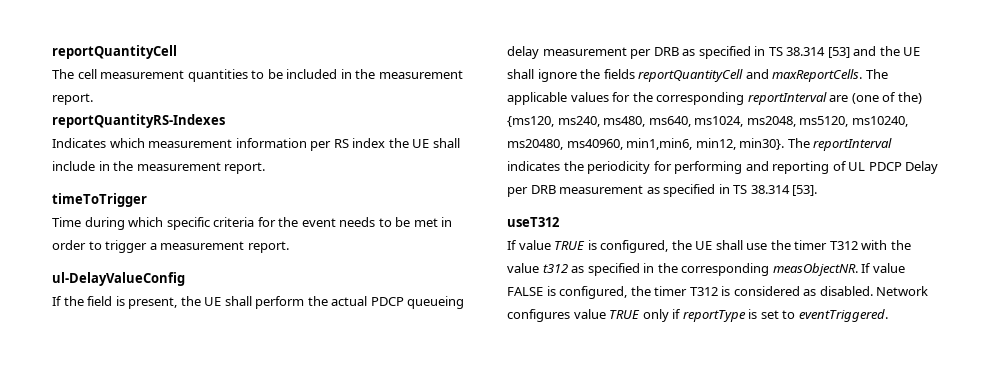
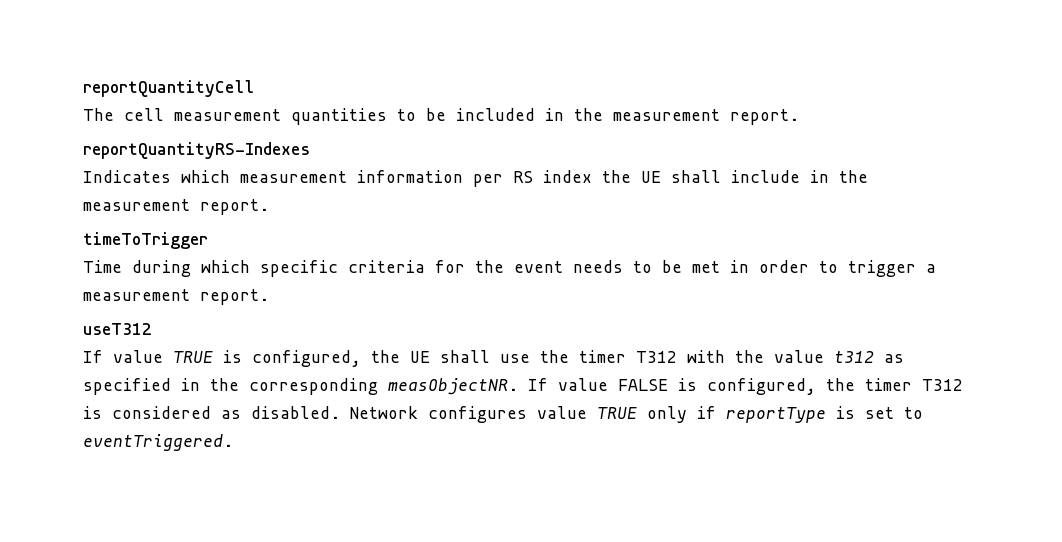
[52,272,185,286] [52,296,465,309] [507,46,921,59] [507,69,888,82] [507,92,922,105] [507,116,908,127] [507,138,893,151] [507,161,939,174] [507,184,818,197] // ul-DelayValueConfig // If the field is present, the UE shall perform the actual PDCP queueing delay measurement per DRB as specified in TS 38.314 [53] and the UE shall ignore the fields reportQuantityCell and maxReportCells. The applicable values for the corresponding reportInterval are (one of the) {ms120, ms240, ms480, ms640, ms1024, ms2048, ms5120, ms10240, ms20480, ms40960, min1,min6, min12, min30}. The reportInterval indicates the periodicity for performing and reporting of UL PDCP Delay per DRB measurement as specified in TS 38.314 [53]. -> (269, 297) none

